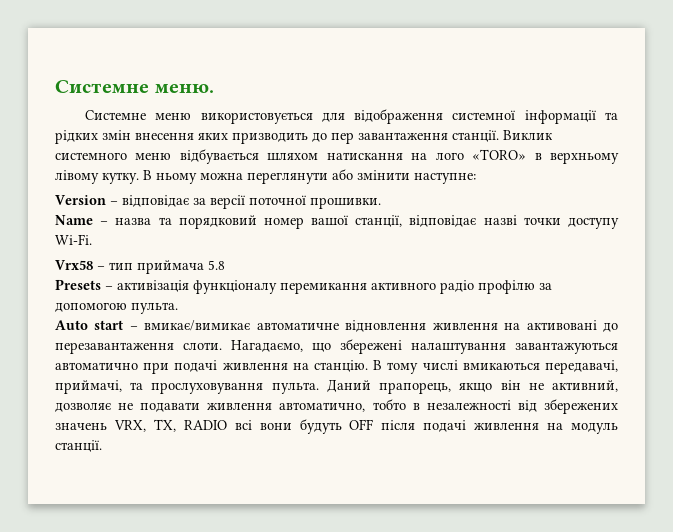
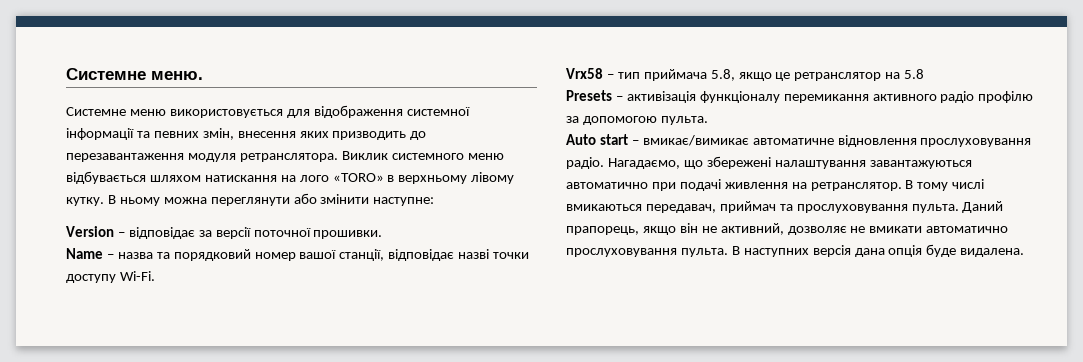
[55,130,131,144] рідких змін -> [153,128,234,140] певних змін,
[331,130,499,144] пер завантаження станції. -> [66,153,338,162] перезавантаження модуля ретранслятора.
(204, 267) none -> [710,69,901,81] 5.8, якщо це ретранслятор на
[432,320,619,332] [55,342,222,354] живлення на активовані до перезавантаження слоти. -> [920,138,1032,147] [566,157,604,169] прослуховування радіо.
[314,360,368,372] станцію. -> [810,182,902,191] ретранслятор.
[545,360,618,374] [55,380,122,394] передавачі, приймачі, -> [645,201,776,213] передавач, приймач
[140,399,618,414] [55,419,619,434] [55,440,102,452] подавати живлення автоматично, тобто в незалежності від збережених значень VRX, TX, RADIO всі вони будуть OFF після подачі живлення на модуль станції. -> [869,226,1009,233] [566,244,1025,257] вмикати автоматично прослуховування пульта. В наступних версія дана опція буде видалена.

